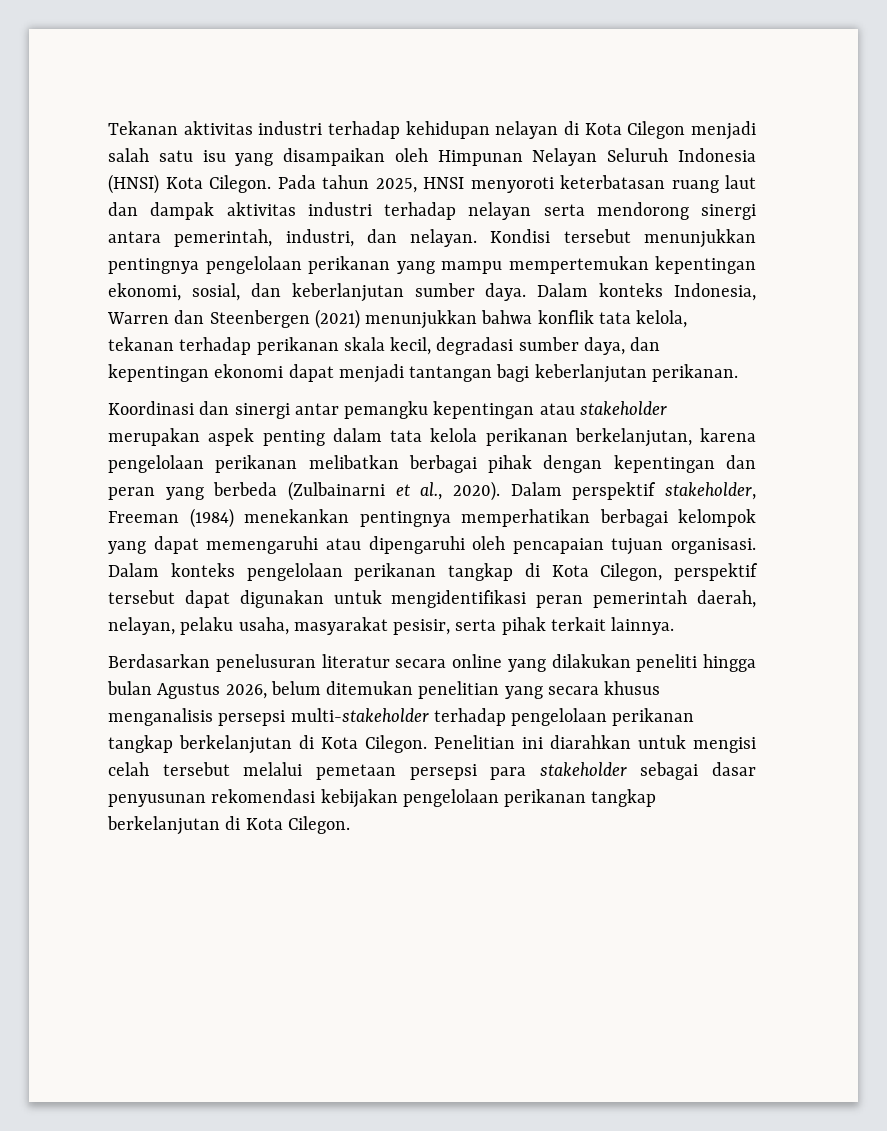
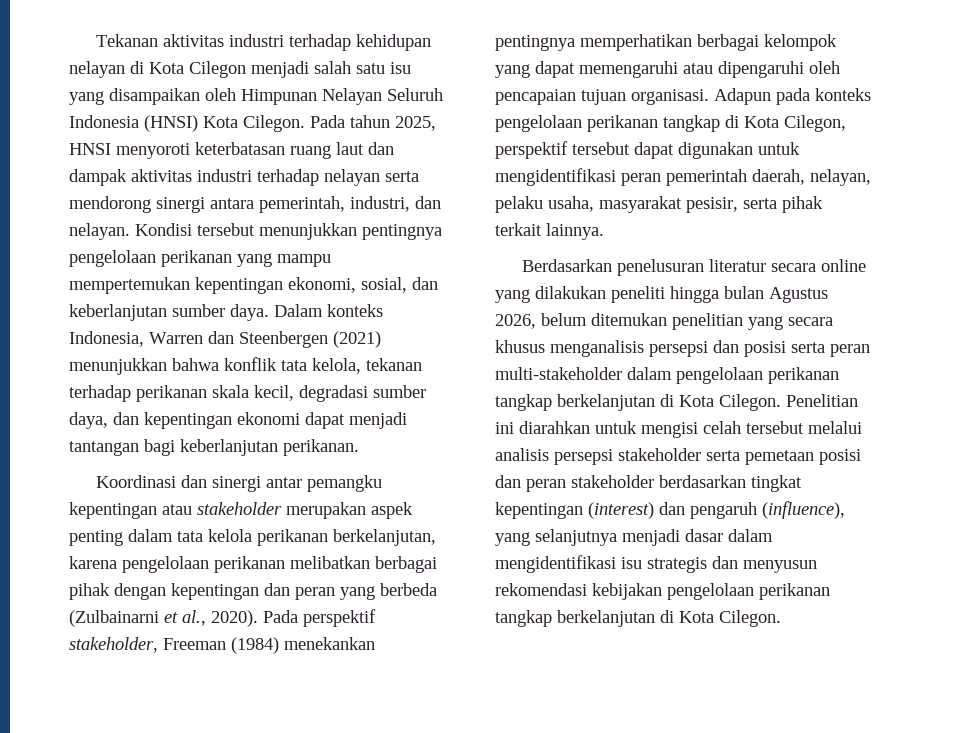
[510,482,562,496] Dalam -> [263,610,298,623] Pada
[108,563,159,577] Dalam -> [714,88,810,105] Adapun pada
[290,708,506,726] multi-stakeholder terhadap -> [713,340,870,357] [495,367,672,380] dan posisi serta peran multi-stakeholder dalam
[315,762,756,780] [108,794,206,807] pemetaan persepsi para stakeholder sebagai dasar penyusunan -> [495,448,861,465] [495,475,802,492] [495,501,845,519] [495,529,773,546] [495,555,817,573] analisis persepsi stakeholder serta pemetaan posisi dan peran stakeholder berdasarkan tingkat kepentingan (interest) dan pengaruh (influence), yang selanjutnya menjadi dasar dalam mengidentifikasi isu strategis dan menyusun

